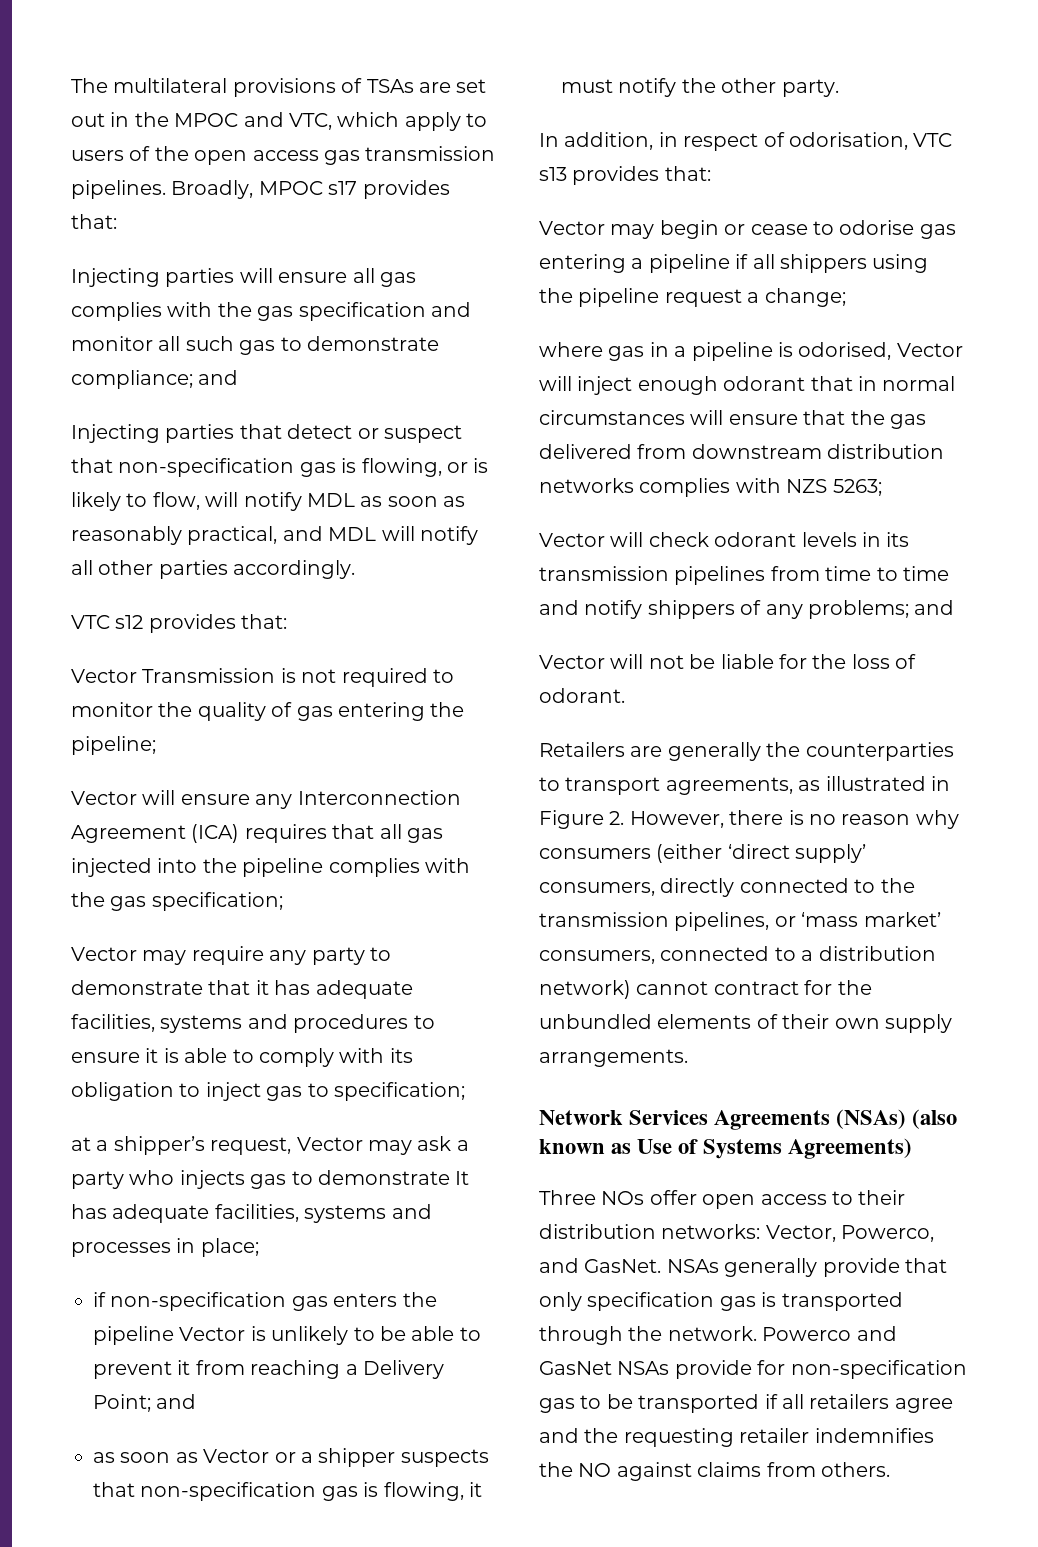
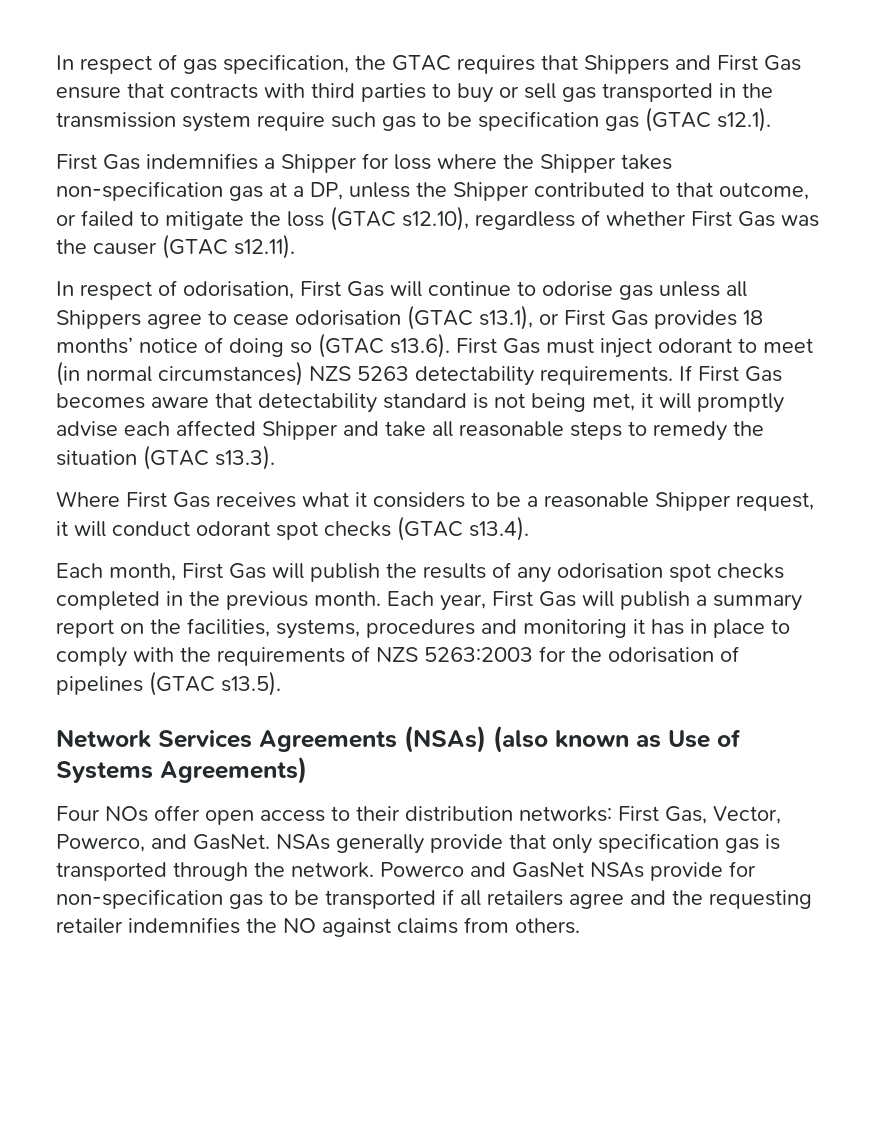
[71,78,487,97] [71,112,488,131] [71,146,496,165] [71,180,450,199] [71,214,117,229] [71,268,416,287] [71,302,471,321] [71,336,439,355] [71,370,239,389] [71,424,462,443] [71,458,489,477] [71,492,466,511] [71,526,478,545] [71,560,356,579] [71,614,288,633] [71,668,454,687] [71,702,465,721] [71,736,156,755] [71,790,461,809] [71,824,443,843] [71,858,470,877] [71,892,283,911] [71,946,391,965] [71,980,413,999] [71,1014,435,1033] [71,1048,413,1067] [71,1082,465,1101] [71,1136,469,1155] [71,1170,470,1189] [71,1204,432,1223] [71,1238,259,1257] [93,1292,437,1311] [93,1326,481,1345] [93,1360,444,1379] [93,1394,197,1412] [93,1448,489,1467] [93,1482,482,1501] [561,78,839,97] [539,132,953,151] [539,166,711,185] [539,220,956,239] [539,254,929,273] [539,288,846,307] [539,342,963,361] [539,376,956,395] [539,410,926,429] [539,444,945,459] [539,478,882,497] [539,532,910,547] [539,566,949,585] [539,600,955,619] [539,654,917,669] [539,688,625,703] [539,742,954,761] [539,776,950,795] [539,810,959,829] [539,844,867,863] [539,878,915,897] [539,912,941,931] [539,946,936,964] [539,980,872,999] [539,1014,952,1033] [539,1049,688,1067] The multilateral provisions of TSAs are set out in the MPOC and VTC, which apply to users of the open access gas transmission pipelines. Broadly, MPOC s17 provides that: // Injecting parties will ensure all gas complies with the gas specification and monitor all such gas to demonstrate compliance; and // Injecting parties that detect or suspect that non-specification gas is flowing, or is likely to flow, will notify MDL as soon as reasonably practical, and MDL will notify all other parties accordingly. // VTC s12 provides that: // Vector Transmission is not required to monitor the quality of gas entering the pipeline; // Vector will ensure any Interconnection Agreement (ICA) requires that all gas injected into the pipeline complies with the gas specification; // Vector may require any party to demonstrate that it has adequate facilities, systems and procedures to ensure it is able to comply with its obligation to inject gas to specification; // at a shipper’s request, Vector may ask a party who injects gas to demonstrate It has adequate facilities, systems and processes in place; // if non-specification gas enters the pipeline Vector is unlikely to be able to prevent it from reaching a Delivery Point; and // as soon as Vector or a shipper suspects that non-specification gas is flowing, it must notify the other party. // In addition, in respect of odorisation, VTC s13 provides that: // Vector may begin or cease to odorise gas entering a pipeline if all shippers using the pipeline request a change; // where gas in a pipeline is odorised, Vector will inject enough odorant that in normal circumstances will ensure that the gas delivered from downstream distribution networks complies with NZS 5263; // Vector will check odorant levels in its transmission pipelines from time to time and notify shippers of any problems; and // Vector will not be liable for the loss of odorant. // Retailers are generally the counterparties to transport agreements, as illustrated in Figure 2. However, there is no reason why consumers (either ‘direct supply’ consumers, directly connected to the transmission pipelines, or ‘mass market’ consumers, connected to a distribution network) cannot contract for the unbundled elements of their own supply arrangements. -> [56,54,801,74] [56,83,773,103] [56,107,771,132] [56,153,672,173] [56,181,809,201] [56,206,819,231] [56,234,295,259] [56,280,747,300] [56,305,763,330] [56,333,813,358] [56,361,782,386] [56,393,784,413] [56,420,764,441] [56,445,275,470] [56,491,814,511] [56,516,529,541] [56,562,784,583] [56,591,802,611] [56,618,790,639] [56,646,739,667] [56,671,281,696] In respect of gas specification, the GTAC requires that Shippers and First Gas ensure that contracts with third parties to buy or sell gas transported in the transmission system require such gas to be specification gas (GTAC s12.1). // First Gas indemnifies a Shipper for loss where the Shipper takes non-specification gas at a DP, unless the Shipper contributed to that outcome, or failed to mitigate the loss (GTAC s12.10), regardless of whether First Gas was the causer (GTAC s12.11). // In respect of odorisation, First Gas will continue to odorise gas unless all Shippers agree to cease odorisation (GTAC s13.1), or First Gas provides 18 months’ notice of doing so (GTAC s13.6). First Gas must inject odorant to meet (in normal circumstances) NZS 5263 detectability requirements. If First Gas becomes aware that detectability standard is not being met, it will promptly advise each affected Shipper and take all reasonable steps to remedy the situation (GTAC s13.3). // Where First Gas receives what it considers to be a reasonable Shipper request, it will conduct odorant spot checks (GTAC s13.4). // Each month, First Gas will publish the results of any odorisation spot checks completed in the previous month. Each year, First Gas will publish a summary report on the facilities, systems, procedures and monitoring it has in place to comply with the requirements of NZS 5263:2003 for the odorisation of pipelines (GTAC s13.5).
[539,1190,596,1205] Three -> [56,806,100,821] Four
(761, 1231) none -> [618,806,707,824] First Gas,

